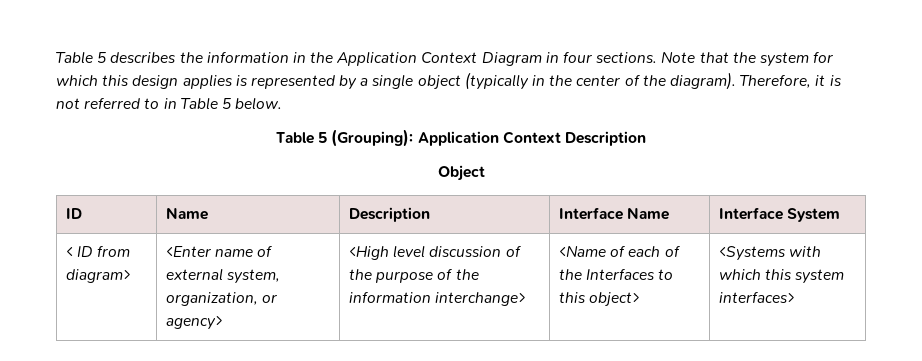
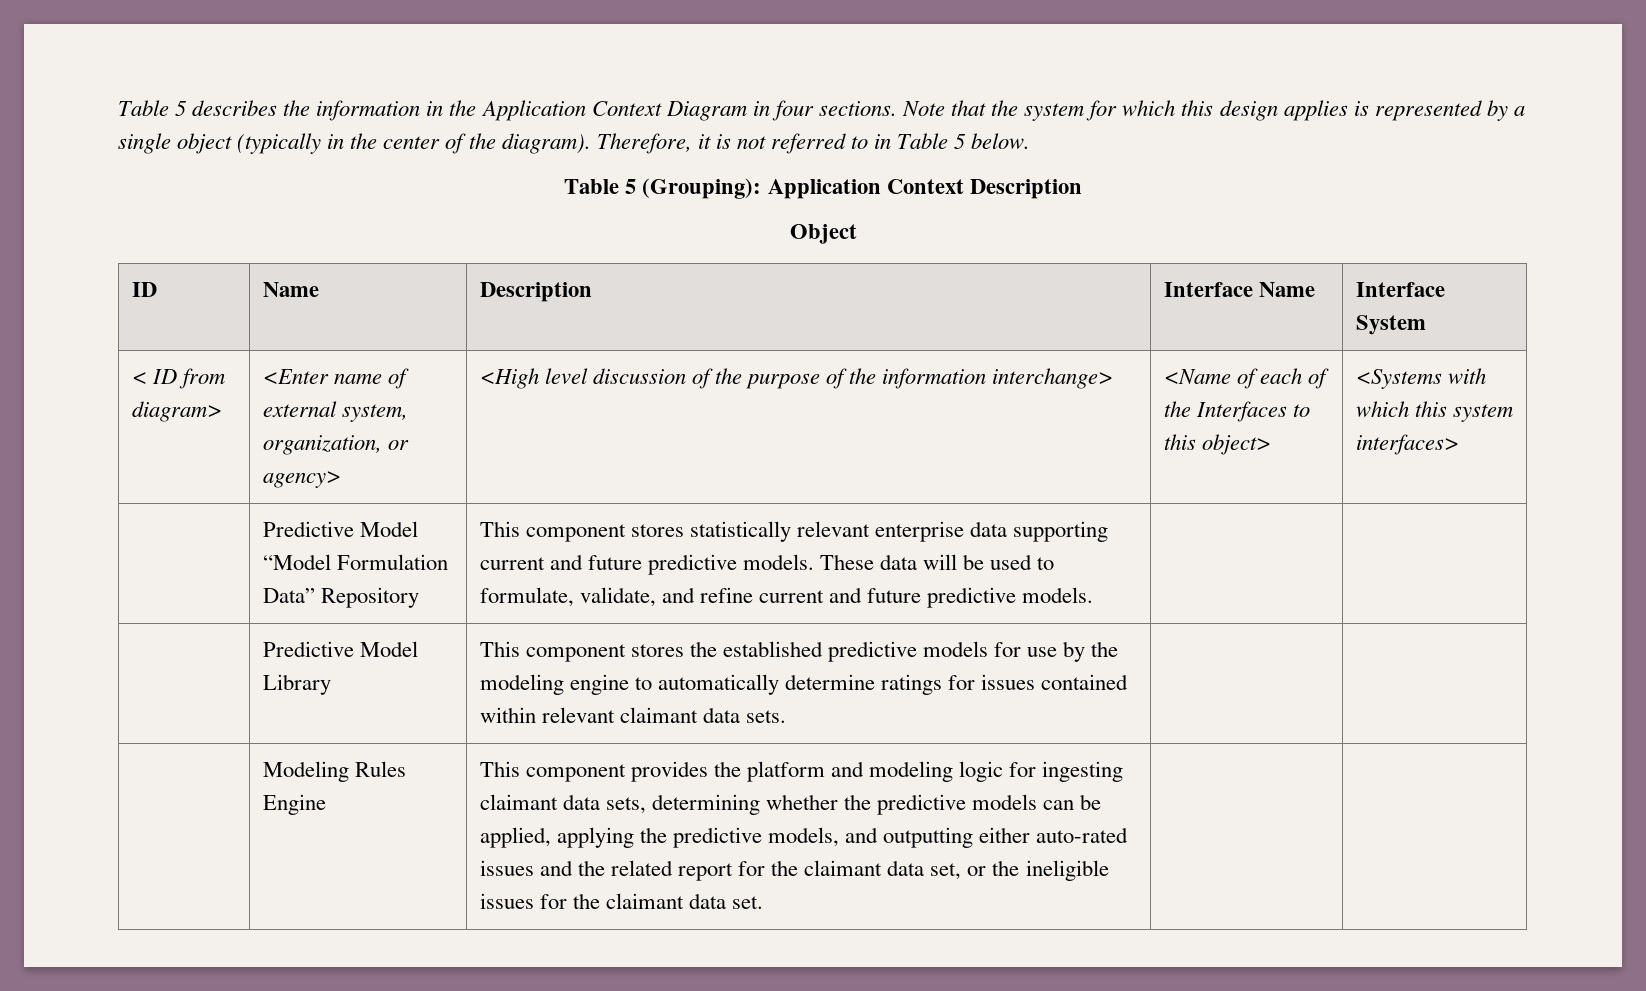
(794, 297) none -> [262,521,418,537] [262,554,448,570] [262,587,419,608] [479,521,1109,542] [479,554,1055,575] [479,587,1094,608] [262,641,418,657] [262,674,331,695] [479,641,1119,662] [479,674,1129,695] [479,707,786,723] [262,761,406,782] [262,794,326,815] [479,761,1124,782] [479,794,1102,815] [479,827,1129,848] [479,860,1109,881] [479,893,763,909] // | Predictive Model “Model Formulation Data” Repository | This component stores statistically relevant enterprise data supporting current and future predictive models. These data will be used to formulate, validate, and refine current and future predictive models. | | // | Predictive Model Library | This component stores the established predictive models for use by the modeling engine to automatically determine ratings for issues contained within relevant claimant data sets. | | // | Modeling Rules Engine | This component provides the platform and modeling logic for ingesting claimant data sets, determining whether the predictive models can be applied, applying the predictive models, and outputting either auto-rated issues and the related report for the claimant data set, or the ineligible issues for the claimant data set. | |

